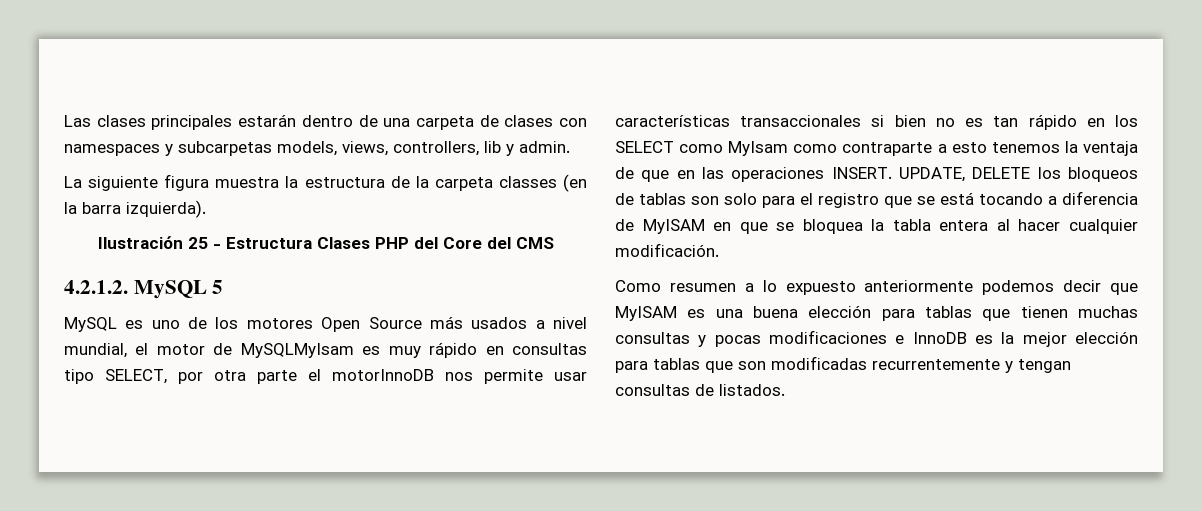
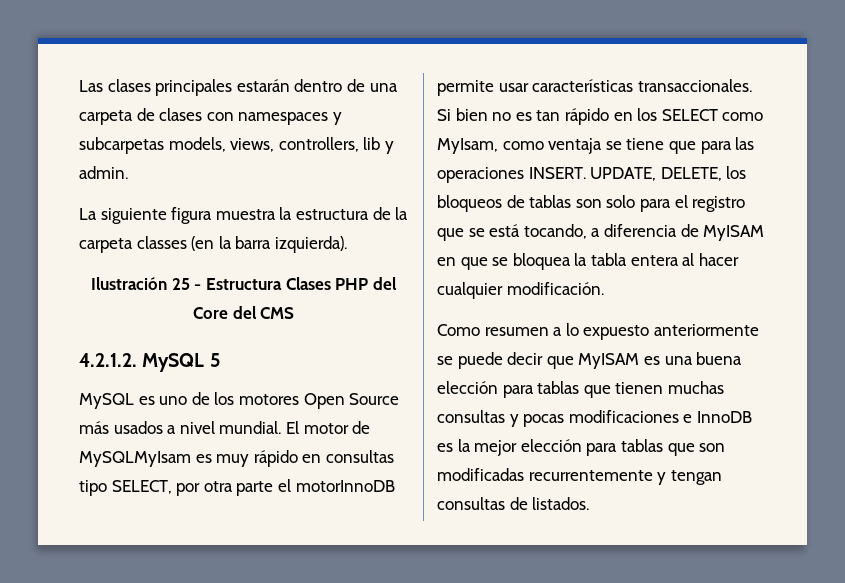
[64,343,149,358] mundial, el -> [219,421,299,434] mundial. El
[445,372,473,381] nos -> (395, 486) none
[740,115,885,127] transaccionales si -> [637,79,752,92] [437,109,451,121] transaccionales. Si
[728,141,1138,156] [615,167,695,182] MyIsam como contraparte a esto tenemos la ventaja de que en -> [437,138,732,154] MyIsam, como ventaja se tiene que para
[972,167,1031,179] DELETE -> [660,167,722,181] DELETE,
[979,193,1043,205] tocando -> [523,224,587,239] tocando,
[982,280,1055,295] podemos -> [437,352,503,369] se puede

